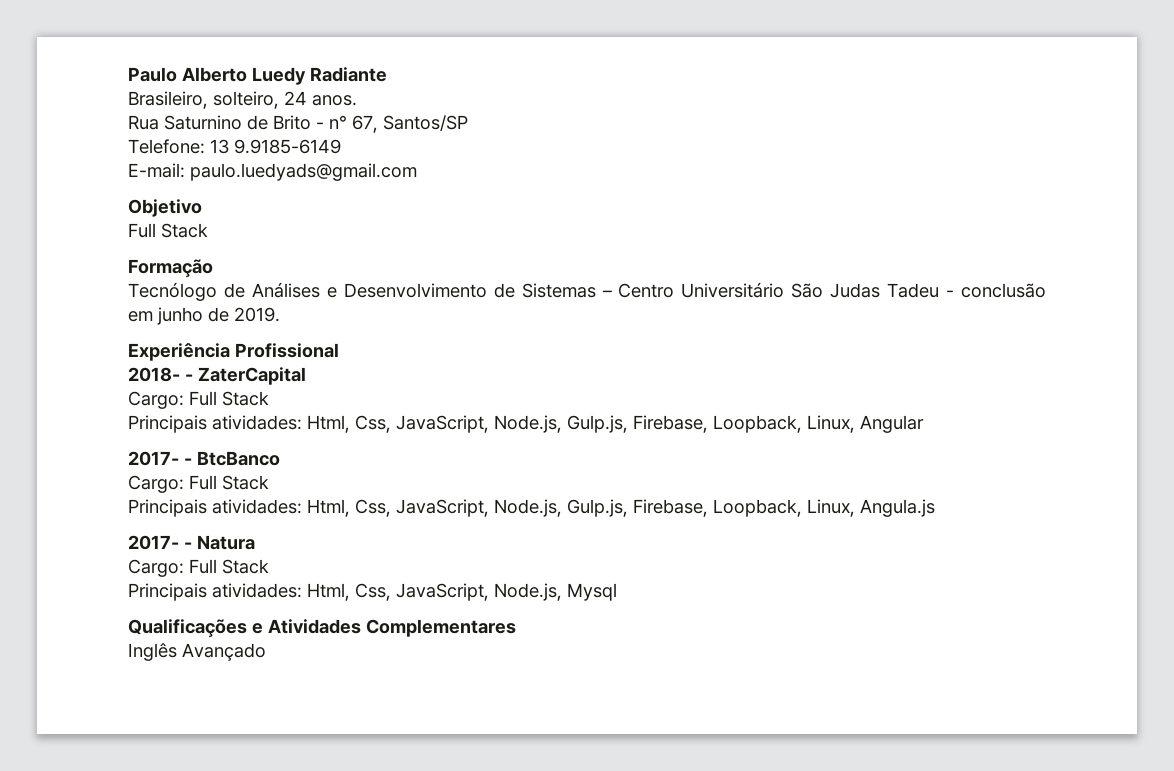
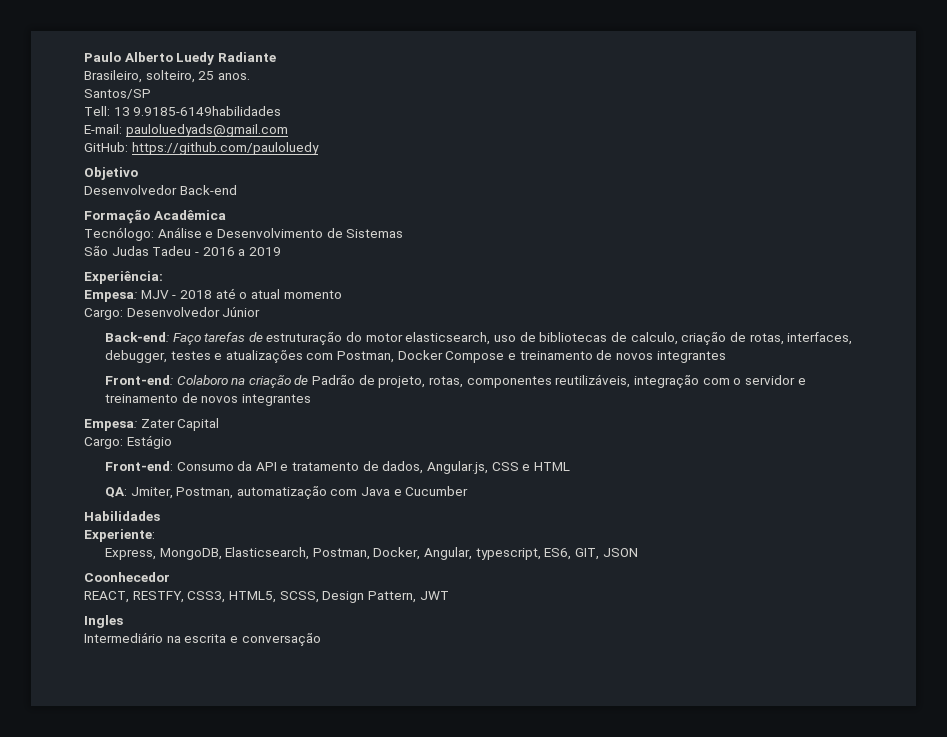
[284,91,307,105] 24 -> [198,71,215,80] 25
[128,115,468,133] [128,139,341,154] [128,163,417,181] Rua Saturnino de Brito - n° 67, Santos/SP // Telefone: 13 9.9185-6149 // E-mail: paulo.luedyads@gmail.com -> [84,89,151,99] [84,106,282,116] [84,124,288,137] [84,142,319,155] Santos/SP // Tell: 13 9.9185-6149habilidades // E-mail: pauloluedyads@gmail.com // GitHub: https://github.com/pauloluedy
[128,223,208,238] Full Stack -> [84,185,237,195] Desenvolvedor Back-end
[128,282,320,301] // Tecnólogo de Análises -> [153,210,226,220] [84,227,202,241] Acadêmica // Tecnólogo: Análise
[601,282,785,298] – Centro Universitário -> (404, 233) //
[961,283,1046,298] [128,307,280,325] [128,343,339,361] [128,367,306,385] [128,391,269,409] [128,415,924,433] [128,451,280,466] [128,475,269,493] [128,499,935,517] [128,535,255,550] [128,559,269,577] [128,583,617,601] [128,619,516,638] [128,643,266,661] conclusão em junho de 2019. // Experiência Profissional // 2018- - ZaterCapital // Cargo: Full Stack // Principais atividades: Html, Css, JavaScript, Node.js, Gulp.js, Firebase, Loopback, Linux, Angular // 2017- - BtcBanco // Cargo: Full Stack // Principais atividades: Html, Css, JavaScript, Node.js, Gulp.js, Firebase, Loopback, Linux, Angula.js // 2017- - Natura // Cargo: Full Stack // Principais atividades: Html, Css, JavaScript, Node.js, Mysql // Qualificações e Atividades Complementares // Inglês Avançado -> [202,247,281,256] [84,271,163,284] [84,288,342,302] [84,307,261,320] [104,332,853,345] [104,350,726,363] [104,374,806,388] [104,393,311,406] [84,418,220,431] [84,435,172,449] [104,461,570,474] [104,486,469,499] [84,511,160,521] [84,529,155,542] [104,547,638,560] [84,572,170,582] [84,591,449,603] [84,615,123,628] [84,632,321,646] 2016 a 2019 // Experiência: // Empesa: MJV - 2018 até o atual momento // Cargo: Desenvolvedor Júnior // Back-end: Faço tarefas de estruturação do motor elasticsearch, uso de bibliotecas de calculo, criação de rotas, interfaces, debugger, testes e atualizações com Postman, Docker Compose e treinamento de novos integrantes // Front-end: Colaboro na criação de Padrão de projeto, rotas, componentes reutilizáveis, integração com o servidor e treinamento de novos integrantes // Empesa: Zater Capital // Cargo: Estágio // Front-end: Consumo da API e tratamento de dados, Angular.js, CSS e HTML // QA: Jmiter, Postman, automatização com Java e Cucumber // Habilidades // Experiente: // Express, MongoDB, Elasticsearch, Postman, Docker, Angular, typescript, ES6, GIT, JSON // Coonhecedor // REACT, RESTFY, CSS3, HTML5, SCSS, Design Pattern, JWT // Ingles // Intermediário na escrita e conversação

